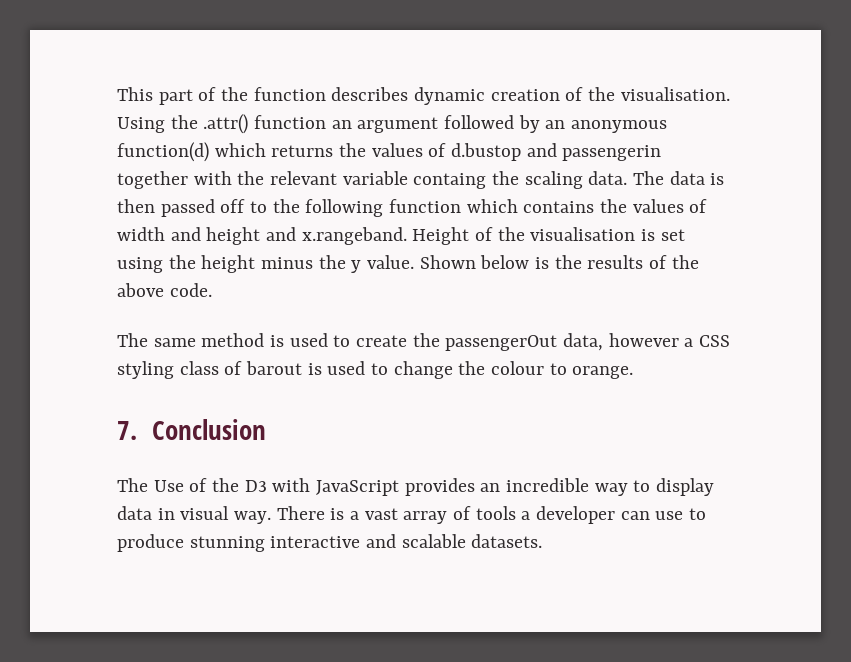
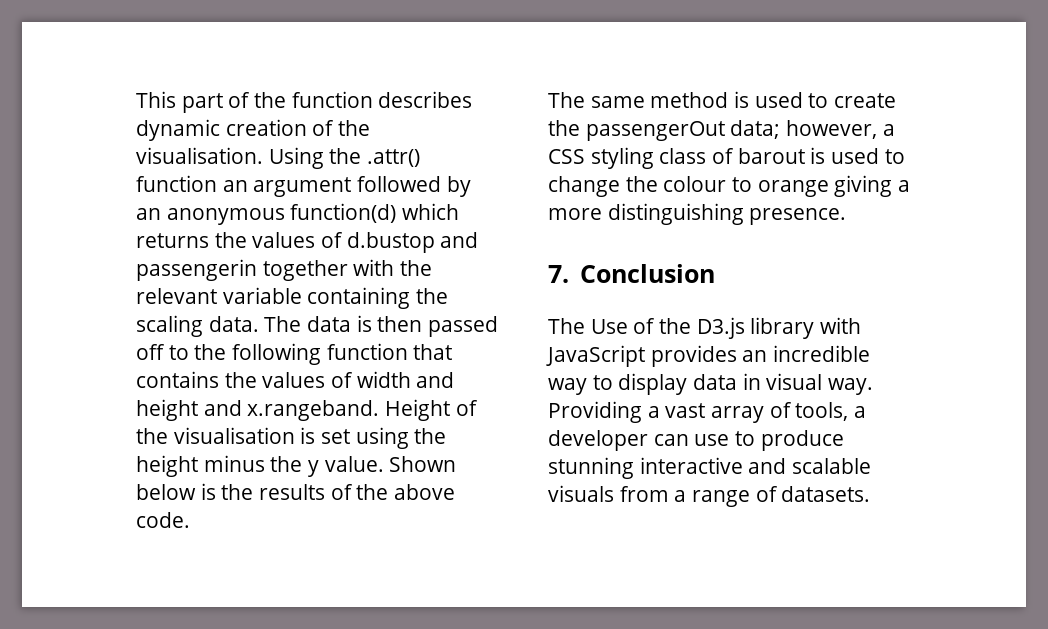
[413,173,487,189] containg -> [307,287,411,309] containing
[466,199,518,213] which -> [413,344,453,360] that
[563,333,679,351] data, however -> [730,120,878,139] data; however,
[572,366,634,379] orange. -> [757,175,911,197] [548,203,847,225] orange giving a more distinguishing presence.
[244,480,267,492] D3 -> [696,317,815,339] D3.js library
[276,506,345,520] There is -> [548,401,642,423] Providing
[475,506,516,520] tools -> [795,402,849,421] tools,
(466, 541) none -> [548,485,778,507] visuals from a range of

